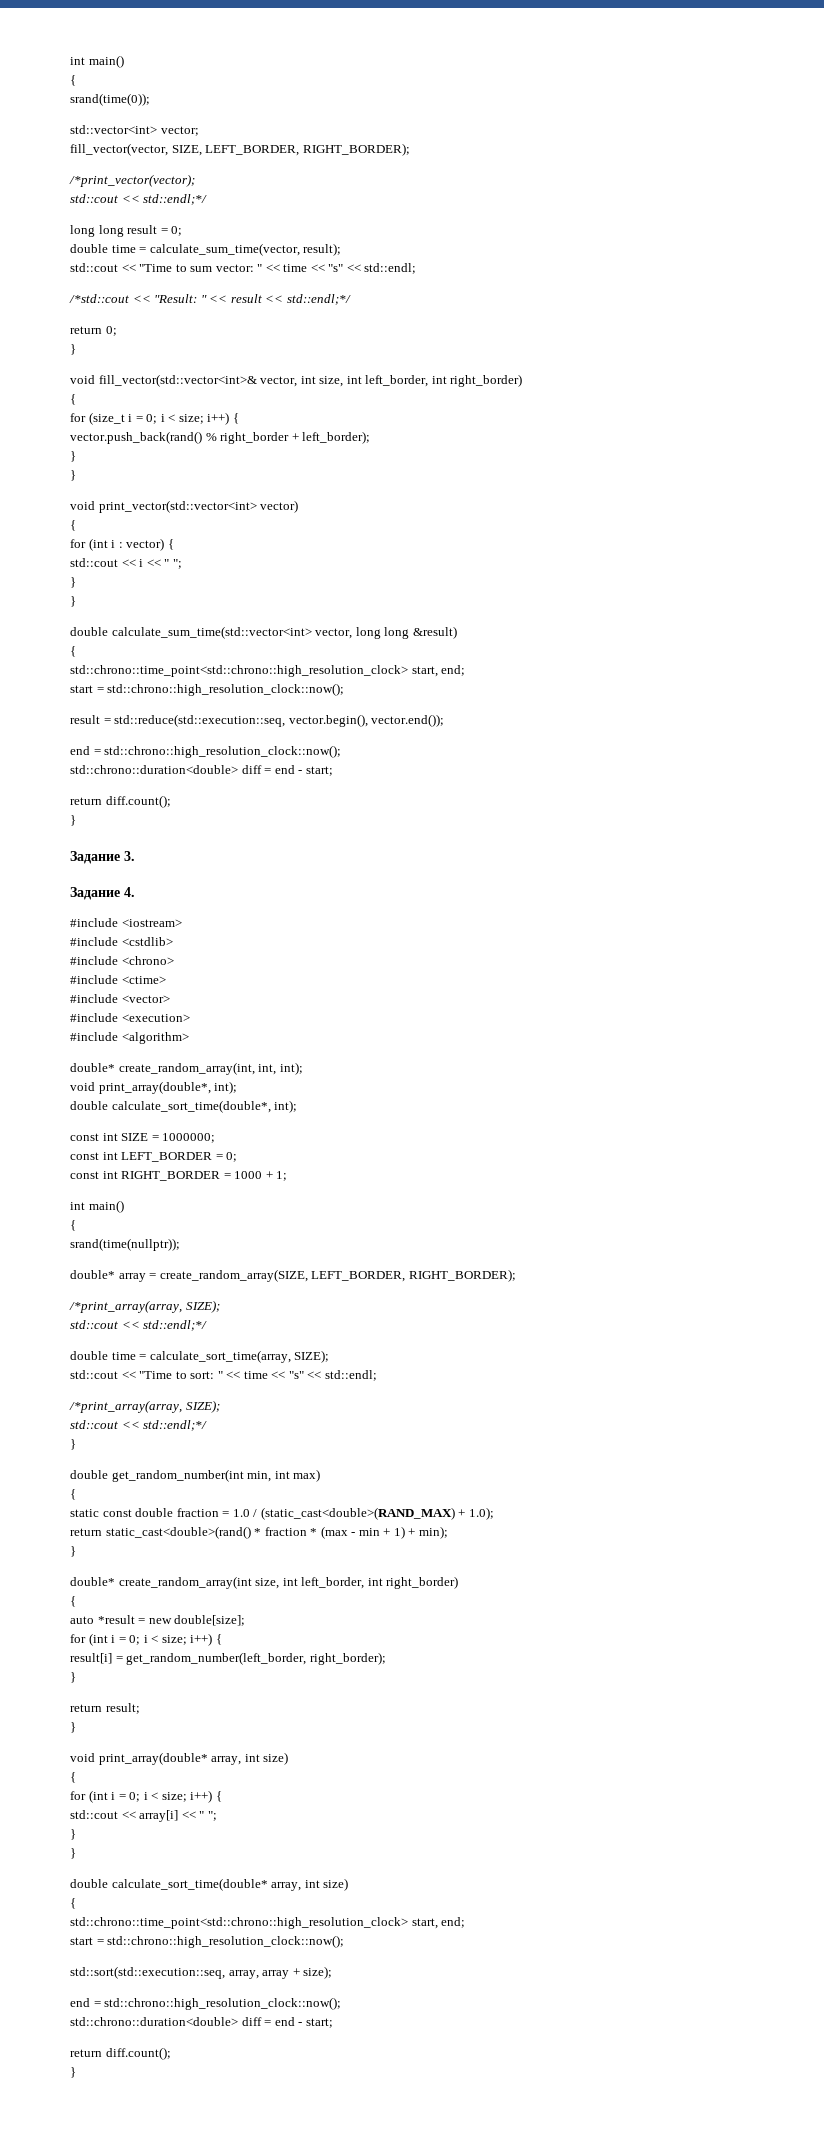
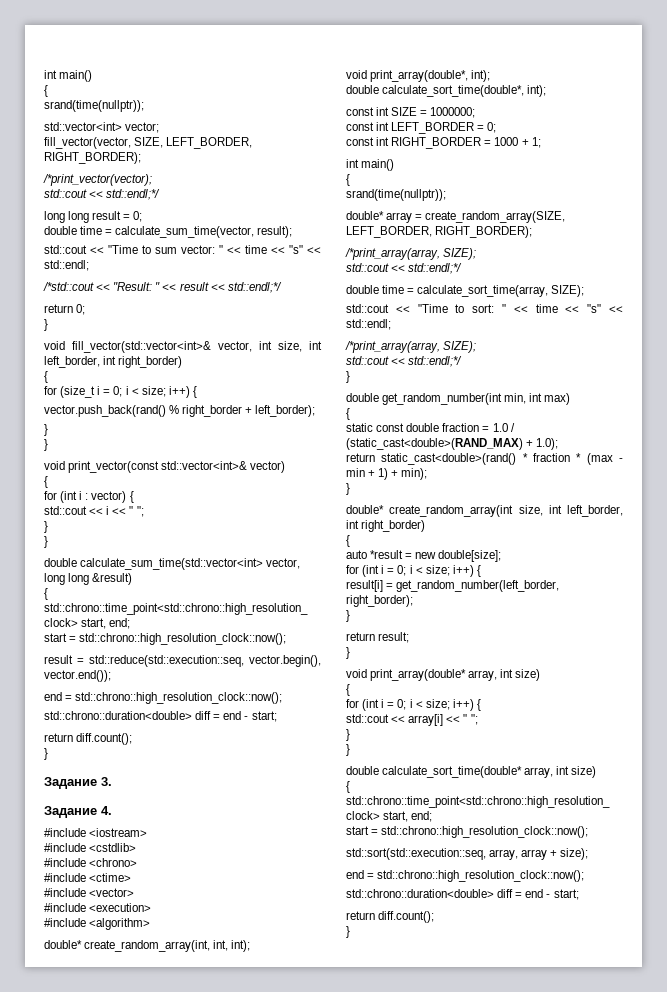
[70,55,124,68] [70,75,76,86] [70,93,150,106] int main() // { // srand(time(0)); -> [44,70,93,82] [44,85,48,97] [44,100,144,112] int main() // { // srand(time(nullptr));
[98,500,257,513] print_vector(std::vector<int> -> [68,461,248,473] print_vector(const std::vector<int>&

